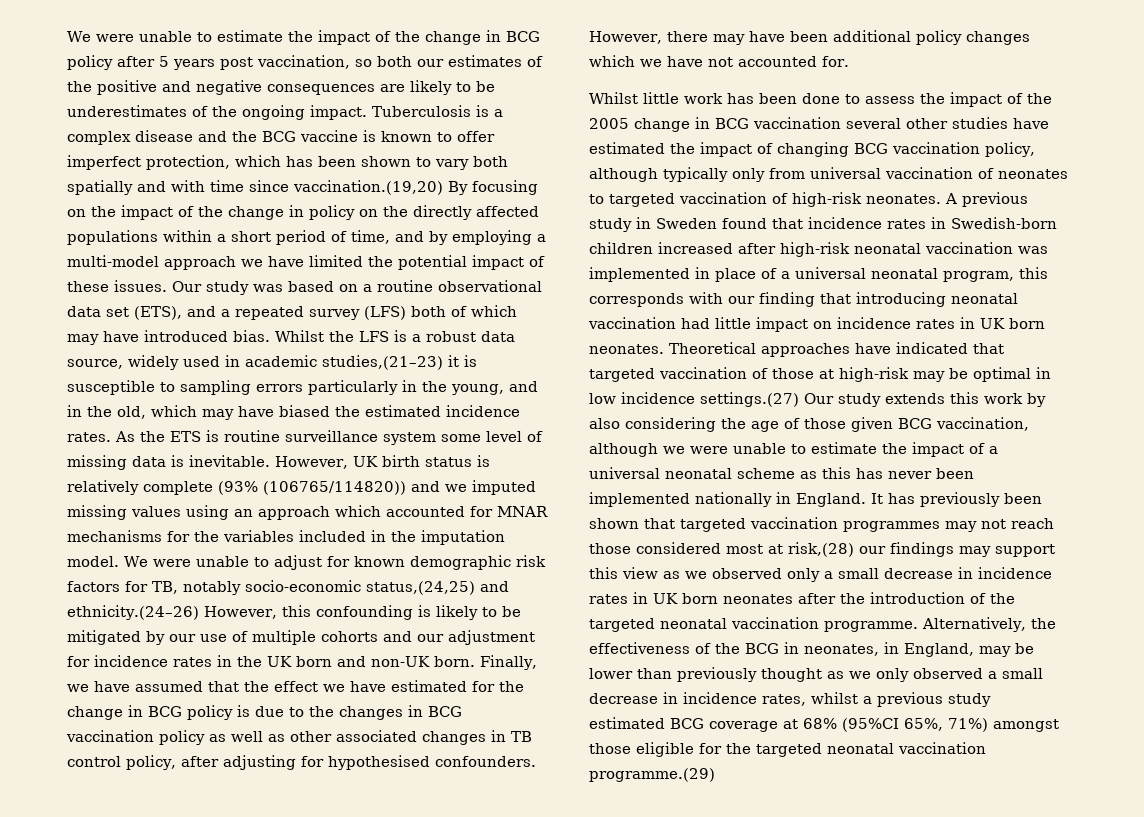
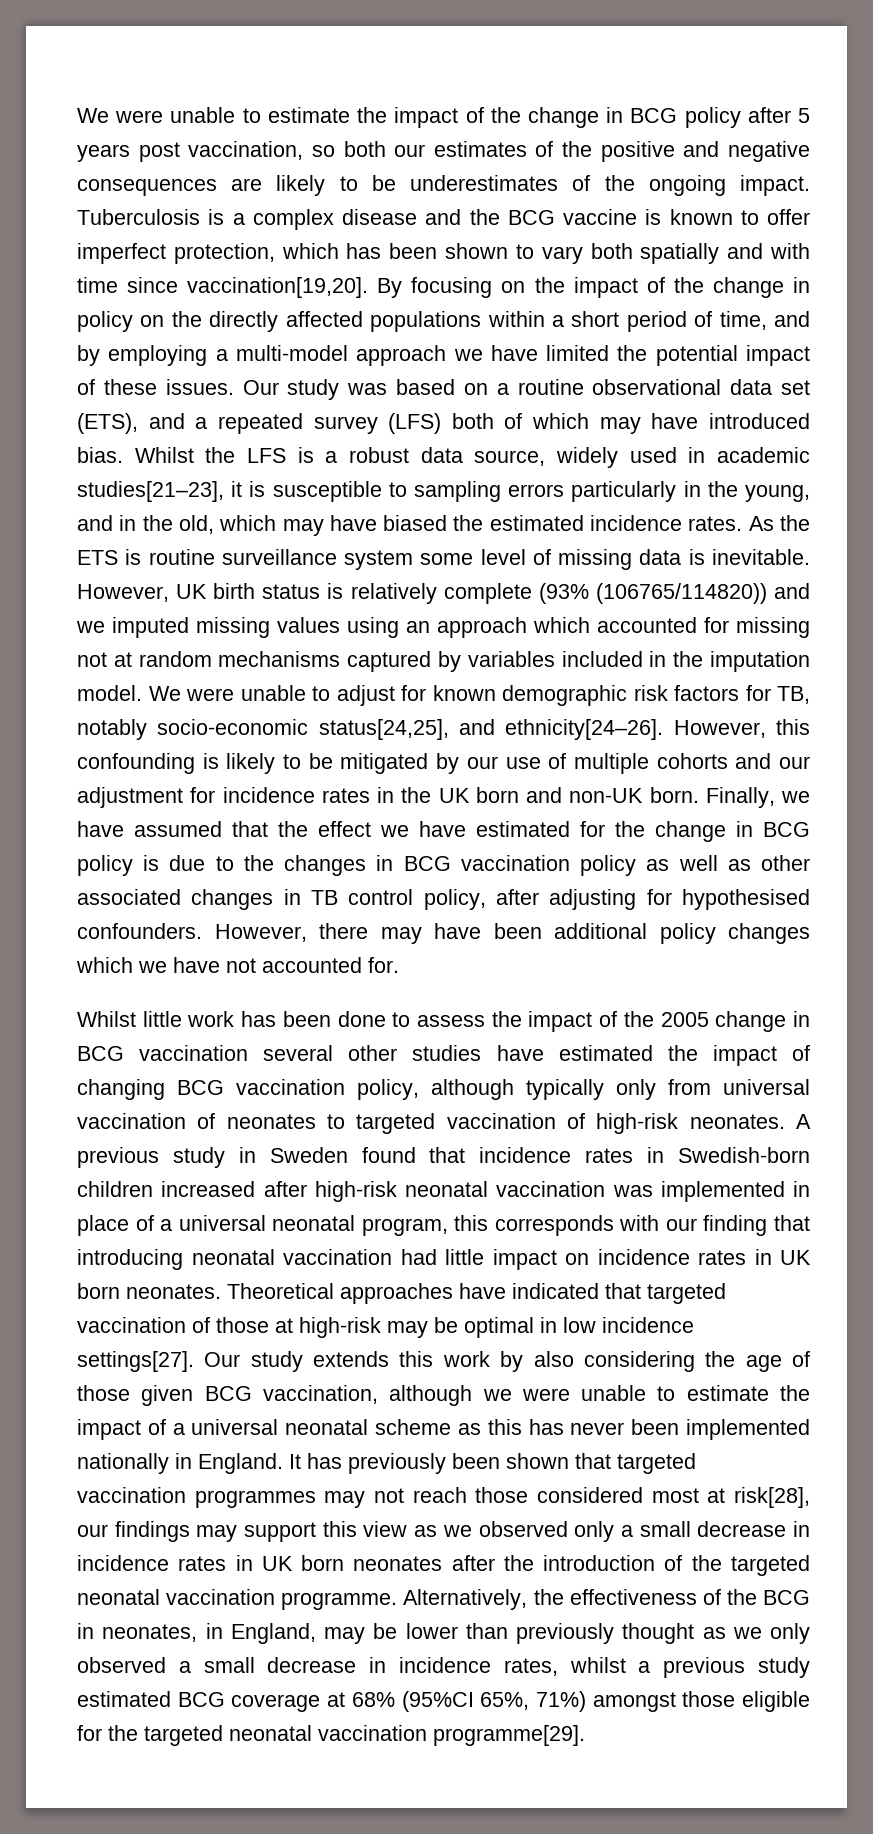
[293,180,443,195] vaccination.(19,20) -> [187,277,369,298] vaccination[19,20].
[322,355,443,370] studies,(21–23) -> [77,481,224,502] studies[21–23],
[497,506,548,517] [67,530,219,542] MNAR mechanisms for the -> [736,617,810,638] [77,651,461,672] missing not at random mechanisms captured by
[366,581,509,595] [67,605,199,620] status,(24,25) and ethnicity.(24–26) -> [318,719,664,740] status[24,25], and ethnicity[24–26].
[700,392,799,407] settings.(27) -> [77,1351,194,1372] settings[27].
[788,542,854,557] risk,(28) -> [734,1487,810,1508] risk[28],
[589,768,715,782] programme.(29) -> [433,1725,585,1746] programme[29].

